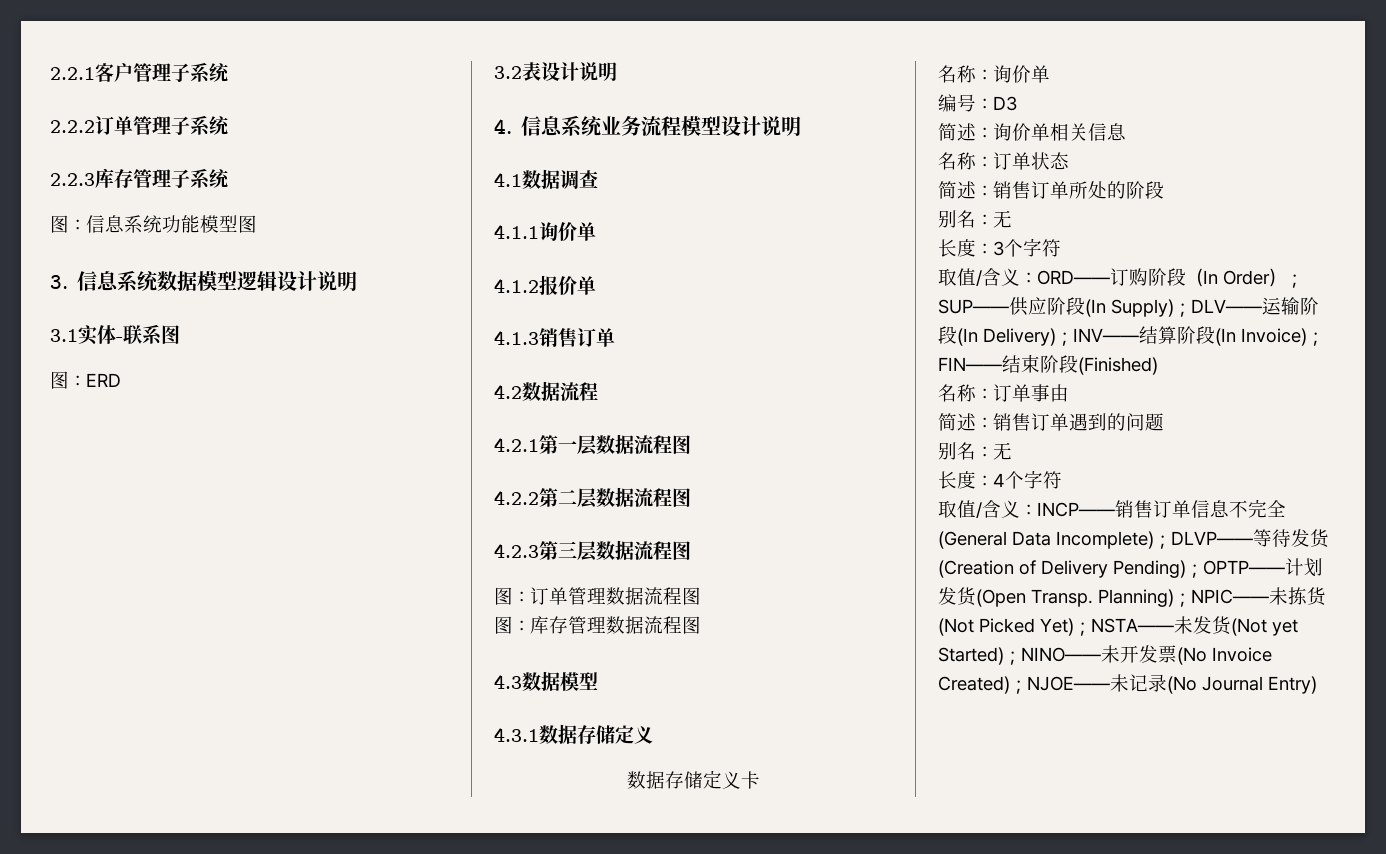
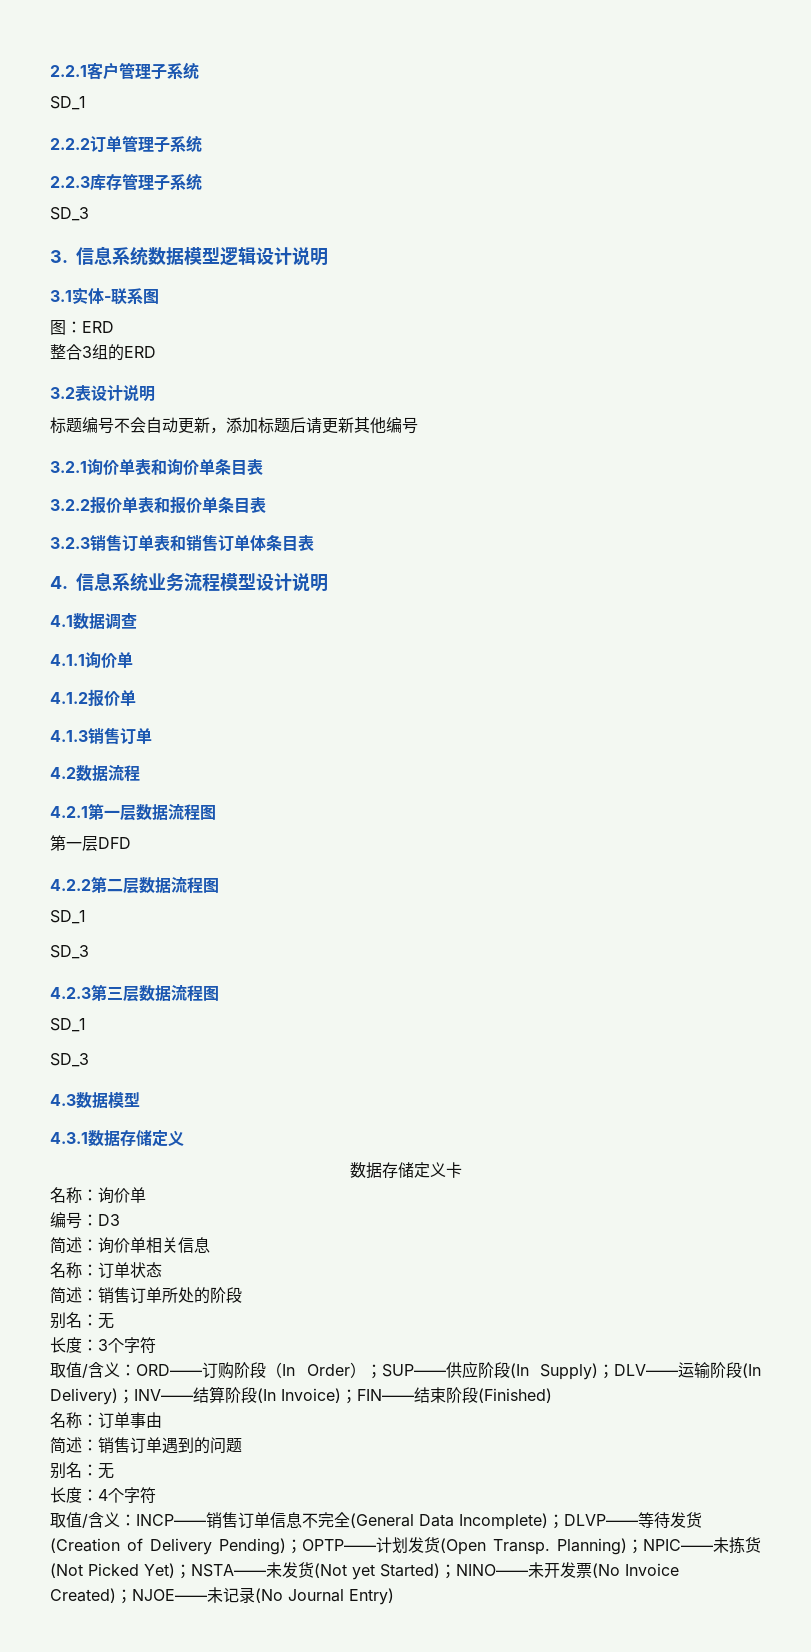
(229, 72) none -> [50,96,86,110] // SD_1
[50,215,257,233] 图：信息系统功能模型图 -> [50,207,89,221] SD_3
(121, 380) none -> [50,344,156,361] // 整合3组的ERD
(617, 71) none -> [50,417,418,434] [50,458,263,475] [50,496,266,514] [50,534,314,552] // 标题编号不会自动更新，添加标题后请更新其他编号 // 3.2.1询价单表和询价单条目表 // 3.2.2报价单表和报价单条目表 // 3.2.3销售订单表和销售订单体条目表
(691, 444) none -> [50,835,131,851] // 第一层DFD
(691, 497) none -> [50,910,86,924] [50,945,89,959] // SD_1 // SD_3
[494,587,701,605] [494,616,701,634] 图：订单管理数据流程图 // 图：库存管理数据流程图 -> [50,1018,86,1032] [50,1053,89,1067] SD_1 // SD_3

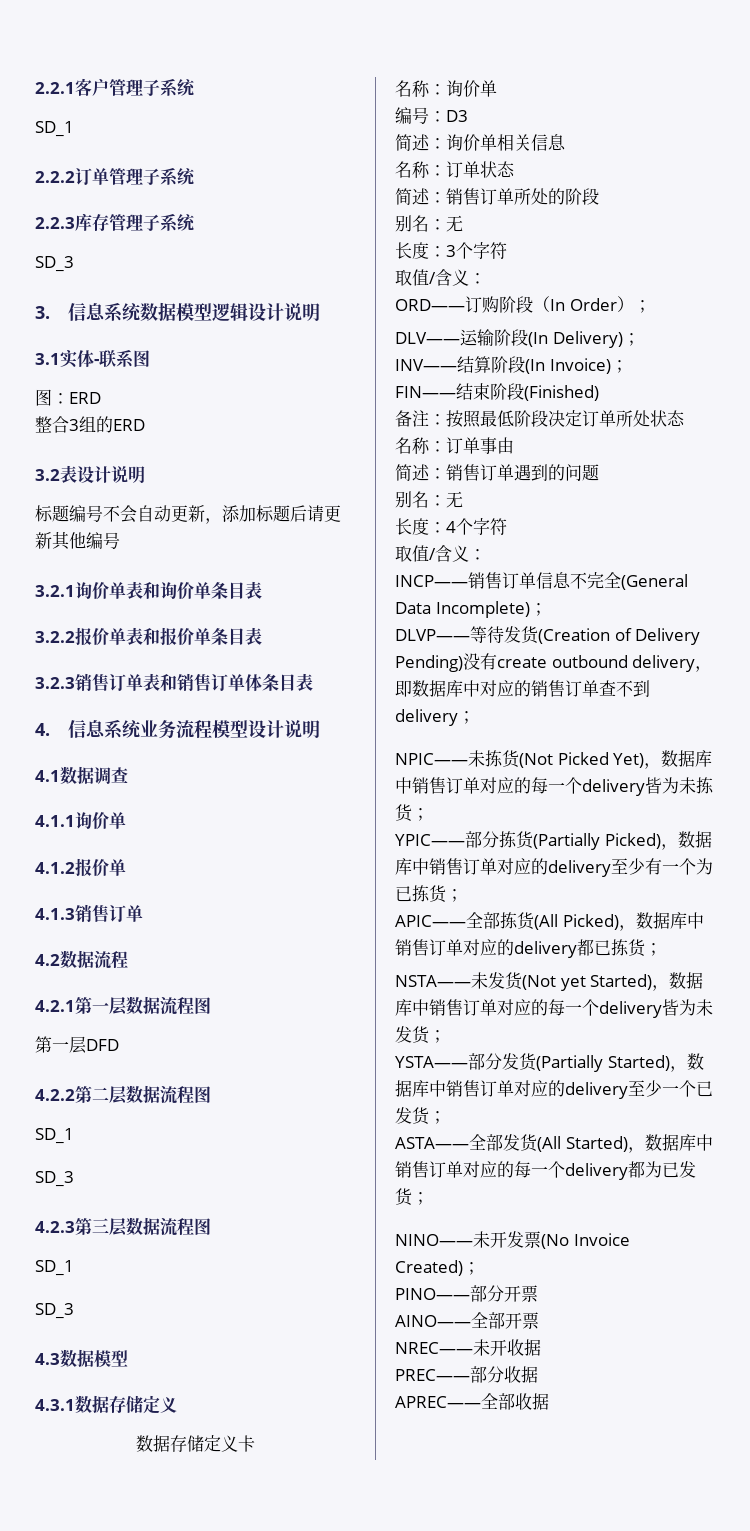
(136, 1370) none -> (486, 278) //
[381,1361,614,1380] SUP——供应阶段(In Supply)； -> (651, 306) //
(134, 1396) none -> (640, 339) //
(357, 1396) none -> (628, 366) //
(552, 1395) none -> [395,410,685,428] // 备注：按照最低阶段决定订单所处状态
(136, 1520) none -> (486, 554) //
(564, 1521) none -> (547, 609) //
[286,1537,643,1555] ；OPTP——计划发货(Open Transp. Planning)； -> [463,653,713,672] [395,680,650,697] [395,709,475,726] 没有create outbound delivery，即数据库中对应的销售订单查不到delivery； //
[175,1564,191,1579] ； -> [644,750,713,769] [395,777,714,796] [395,804,429,822] [395,831,712,850] [395,858,713,877] [395,885,463,903] [395,912,704,931] [395,939,662,958] ，数据库中销售订单对应的每一个delivery皆为未拣货； // YPIC——部分拣货(Partially Picked)，数据库中销售订单对应的delivery至少有一个为已拣货； // APIC——全部拣货(All Picked)，数据库中销售订单对应的delivery都已拣货； //
[440,1564,456,1579] ； -> [652,972,704,991] [395,999,713,1018] [395,1026,446,1044] [395,1053,704,1072] [395,1080,713,1099] [395,1107,446,1125] [395,1134,713,1153] [395,1161,696,1180] [395,1188,429,1206] ，数据库中销售订单对应的每一个delivery皆为未发货； // YSTA——部分发货(Partially Started)，数据库中销售订单对应的delivery至少一个已发货； // ASTA——全部发货(All Started)，数据库中销售订单对应的每一个delivery都为已发货； //
[132,1587,394,1605] NJOE——未记录(No Journal Entry) -> [395,1285,538,1302] [395,1312,539,1329] [395,1339,541,1356] [395,1366,538,1383] [395,1393,549,1410] // PINO——部分开票 // AINO——全部开票 // NREC——未开收据 // PREC——部分收据 // APREC——全部收据

